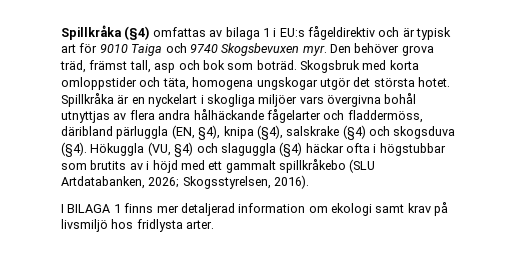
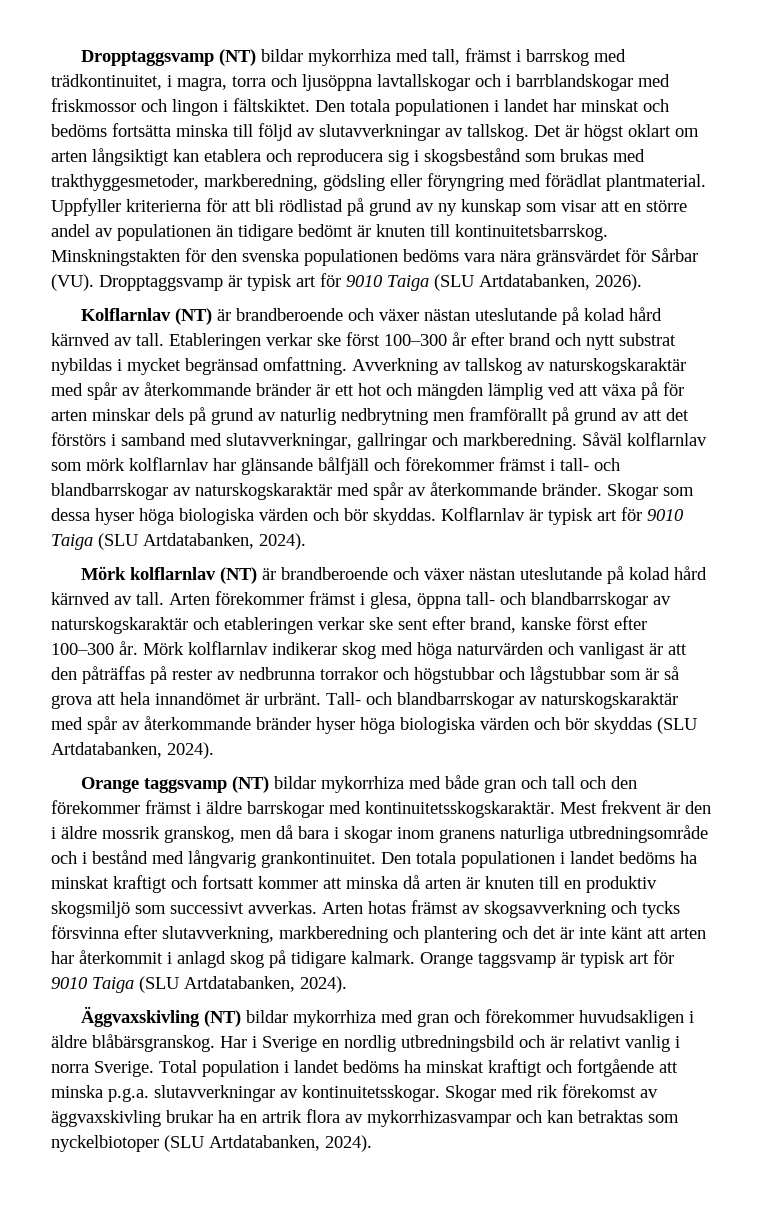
[61,25,452,40] [61,43,434,56] [60,60,419,73] [61,77,450,90] [61,93,417,107] [61,109,423,123] [61,125,456,140] [61,142,446,157] [61,159,376,173] [61,175,310,189] [61,202,449,216] [61,219,215,232] Spillkråka (§4) omfattas av bilaga 1 i EU:s fågeldirektiv och är typisk art för 9010 Taiga och 9740 Skogsbevuxen myr. Den behöver grova träd, främst tall, asp och bok som boträd. Skogsbruk med korta omloppstider och täta, homogena ungskogar utgör det största hotet. Spillkråka är en nyckelart i skogliga miljöer vars övergivna bohål utnyttjas av flera andra hålhäckande fågelarter och fladdermöss, däribland pärluggla (EN, §4), knipa (§4), salskrake (§4) och skogsduva (§4). Hökuggla (VU, §4) och slaguggla (§4) häckar ofta i högstubbar som brutits av i höjd med ett gammalt spillkråkebo (SLU Artdatabanken, 2026; Skogsstyrelsen, 2016). // I BILAGA 1 finns mer detaljerad information om ekologi samt krav på livsmiljö hos fridlysta arter. -> [80,48,626,66] [51,74,670,91] [51,98,669,116] [51,123,699,141] [51,148,645,166] [51,173,706,191] [51,198,687,216] [51,224,608,241] [51,248,698,266] [51,273,642,291] [80,307,662,325] [51,332,676,350] [51,357,686,375] [51,382,684,400] [51,407,689,425] [51,432,707,450] [51,457,620,475] [51,482,694,500] [51,507,684,525] [51,533,306,550] [80,566,707,584] [51,591,671,609] [51,616,647,634] [51,641,687,659] [51,666,679,684] [51,692,678,709] [51,716,697,734] [51,742,214,759] [80,775,637,793] [51,800,711,818] [51,825,708,843] [51,850,697,868] [51,875,657,893] [51,900,680,918] [51,925,706,943] [51,950,674,968] [51,976,347,993] [80,1006,694,1027] [51,1034,680,1052] [51,1059,678,1077] [51,1084,658,1102] [51,1109,679,1127] [51,1135,372,1152] Dropptaggsvamp (NT) bildar mykorrhiza med tall, främst i barrskog med trädkontinuitet, i magra, torra och ljusöppna lavtallskogar och i barrblandskogar med friskmossor och lingon i fältskiktet. Den totala populationen i landet har minskat och bedöms fortsätta minska till följd av slutavverkningar av tallskog. Det är högst oklart om arten långsiktigt kan etablera och reproducera sig i skogsbestånd som brukas med trakthyggesmetoder, markberedning, gödsling eller föryngring med förädlat plantmaterial. Uppfyller kriterierna för att bli rödlistad på grund av ny kunskap som visar att en större andel av populationen än tidigare bedömt är knuten till kontinuitetsbarrskog. Minskningstakten för den svenska populationen bedöms vara nära gränsvärdet för Sårbar (VU). Dropptaggsvamp är typisk art för 9010 Taiga (SLU Artdatabanken, 2026). // Kolflarnlav (NT) är brandberoende och växer nästan uteslutande på kolad hård kärnved av tall. Etableringen verkar ske först 100–300 år efter brand och nytt substrat nybildas i mycket begränsad omfattning. Avverkning av tallskog av naturskogskaraktär med spår av återkommande bränder är ett hot och mängden lämplig ved att växa på för arten minskar dels på grund av naturlig nedbrytning men framförallt på grund av att det förstörs i samband med slutavverkningar, gallringar och markberedning. Såväl kolflarnlav som mörk kolflarnlav har glänsande bålfjäll och förekommer främst i tall- och blandbarrskogar av naturskogskaraktär med spår av återkommande bränder. Skogar som dessa hyser höga biologiska värden och bör skyddas. Kolflarnlav är typisk art för 9010 Taiga (SLU Artdatabanken, 2024). // Mörk kolflarnlav (NT) är brandberoende och växer nästan uteslutande på kolad hård kärnved av tall. Arten förekommer främst i glesa, öppna tall- och blandbarrskogar av naturskogskaraktär och etableringen verkar ske sent efter brand, kanske först efter 100–300 år. Mörk kolflarnlav indikerar skog med höga naturvärden och vanligast är att den påträffas på rester av nedbrunna torrakor och högstubbar och lågstubbar som är så grova att hela innandömet är urbränt. Tall- och blandbarrskogar av naturskogskaraktär med spår av återkommande bränder hyser höga biologiska värden och bör skyddas (SLU Artdatabanken, 2024). // Orange taggsvamp (NT) bildar mykorrhiza med både gran och tall och den förekommer främst i äldre barrskogar med kontinuitetsskogskaraktär. Mest frekvent är den i äldre mossrik granskog, men då bara i skogar inom granens naturliga utbredningsområde och i bestånd med långvarig grankontinuitet. Den totala populationen i landet bedöms ha minskat kraftigt och fortsatt kommer att minska då arten är knuten till en produktiv skogsmiljö som successivt avverkas. Arten hotas främst av skogsavverkning och tycks försvinna efter slutavverkning, markberedning och plantering och det är inte känt att arten har återkommit i anlagd skog på tidigare kalmark. Orange taggsvamp är typisk art för 9010 Taiga (SLU Artdatabanken, 2024). // Äggvaxskivling (NT) bildar mykorrhiza med gran och förekommer huvudsakligen i äldre blåbärsgranskog. Har i Sverige en nordlig utbredningsbild och är relativt vanlig i norra Sverige. Total population i landet bedöms ha minskat kraftigt och fortgående att minska p.g.a. slutavverkningar av kontinuitetsskogar. Skogar med rik förekomst av äggvaxskivling brukar ha en artrik flora av mykorrhizasvampar och kan betraktas som nyckelbiotoper (SLU Artdatabanken, 2024).

